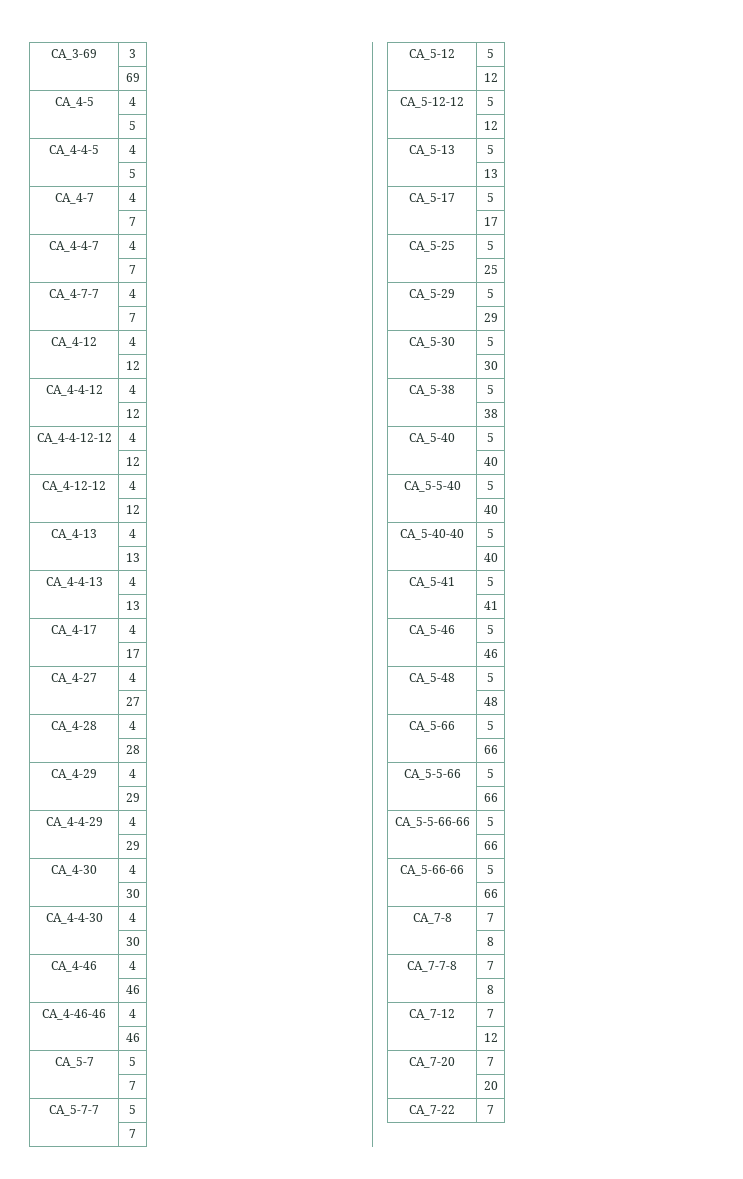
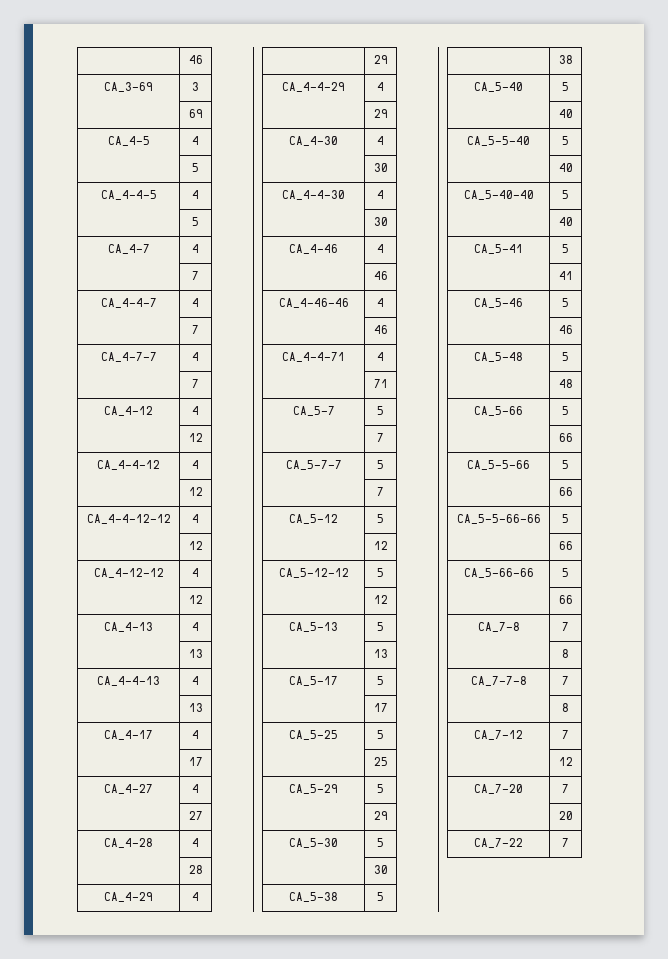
(51, 54) none -> [188,55,203,64] | 46 //
(140, 1037) none -> [282,352,345,362] [377,352,384,361] [373,379,388,388] // CA_4-4-71 | 4 // | 71

